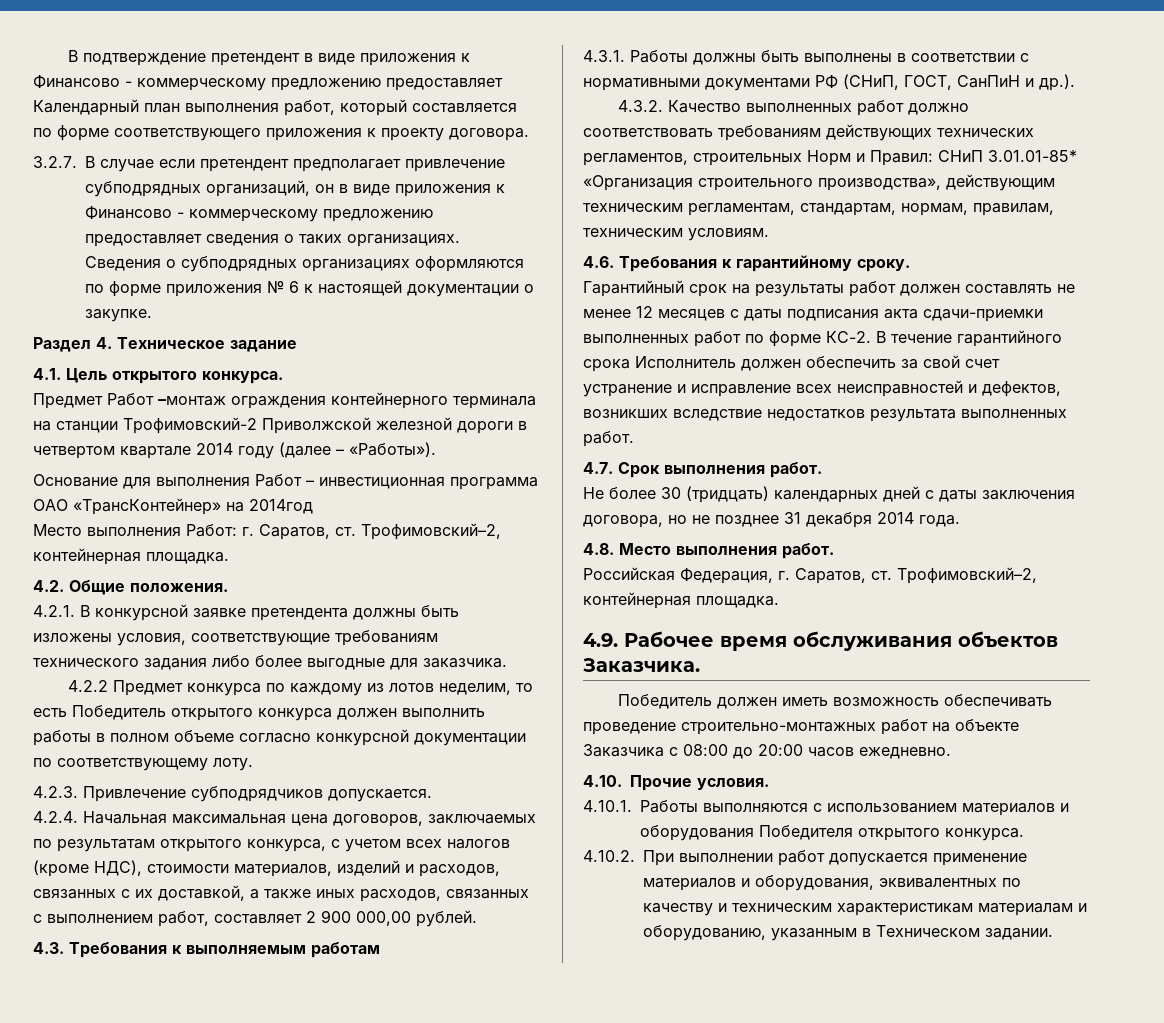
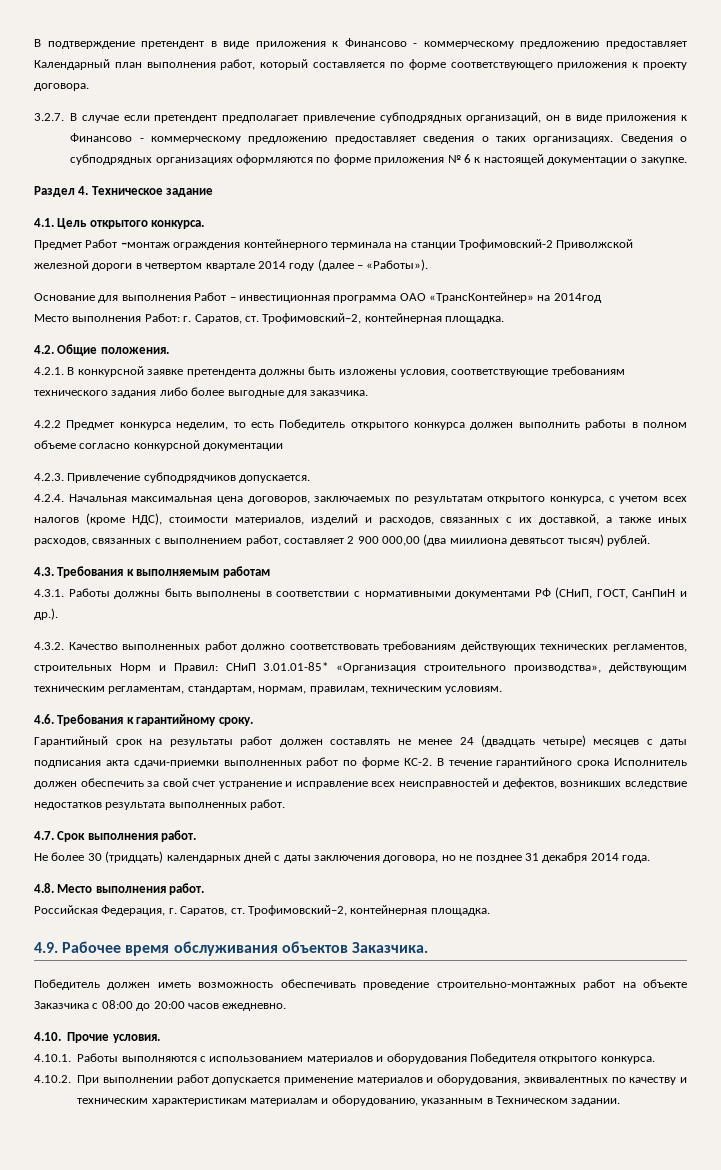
[266,683,435,696] по каждому из лотов -> (171, 426) none
[33,758,253,771] по соответствующему лоту. -> (284, 447) none
(411, 918) none -> [423,534,604,546] (два миилиона девятьсот тысяч)
[636,306,653,318] 12 -> [459,735,586,747] 24 (двадцать четыре)

